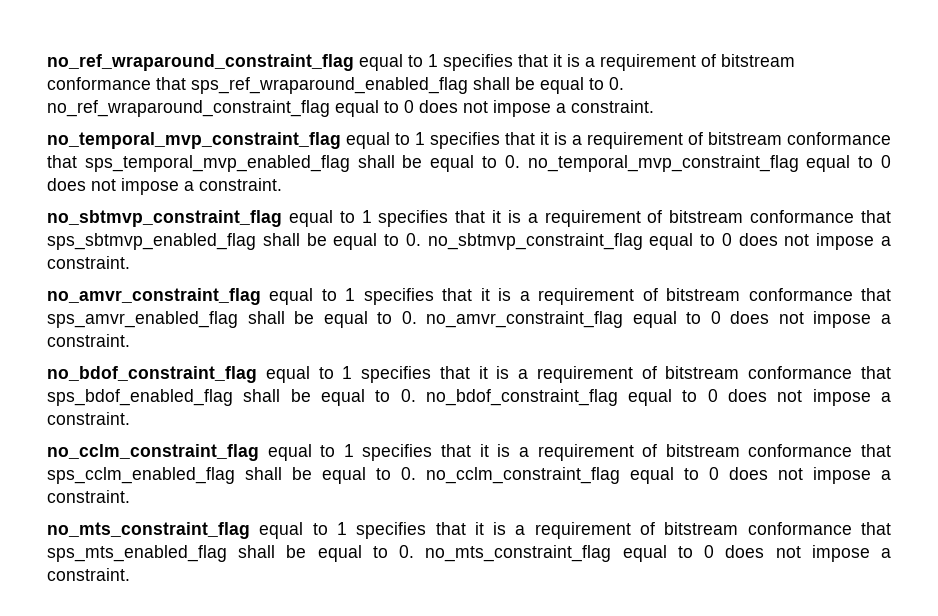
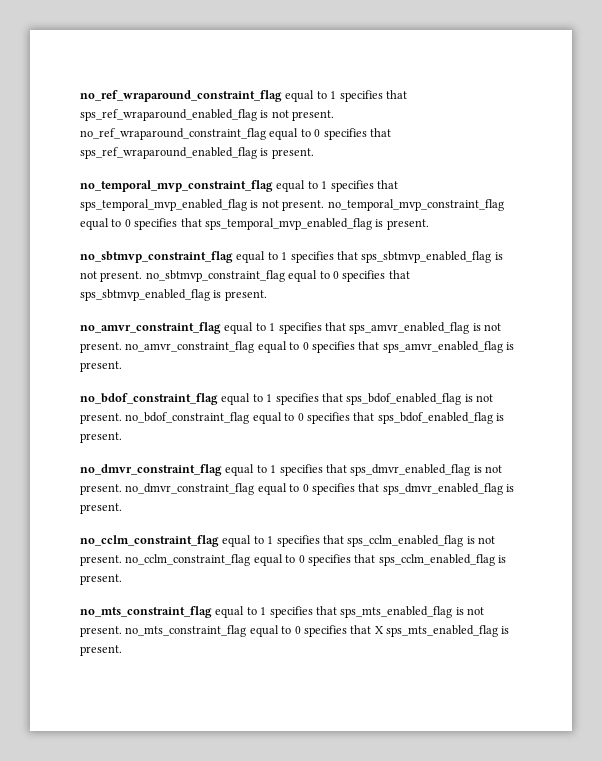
[553,54,795,71] [47,77,624,94] [47,100,654,117] it is a requirement of bitstream conformance that sps_ref_wraparound_enabled_flag shall be equal to 0. no_ref_wraparound_constraint_flag equal to 0 does not impose a constraint. -> [80,109,335,121] [80,128,391,140] [80,147,314,159] sps_ref_wraparound_enabled_flag is not present. no_ref_wraparound_constraint_flag equal to 0 specifies that sps_ref_wraparound_enabled_flag is present.
[540,132,891,149] [47,155,891,172] [47,178,282,195] it is a requirement of bitstream conformance that sps_temporal_mvp_enabled_flag shall be equal to 0. no_temporal_mvp_constraint_flag equal to 0 does not impose a constraint. -> [80,199,504,211] [80,218,429,230] sps_temporal_mvp_enabled_flag is not present. no_temporal_mvp_constraint_flag equal to 0 specifies that sps_temporal_mvp_enabled_flag is present.
[492,210,891,227] [47,233,891,250] [47,256,130,269] it is a requirement of bitstream conformance that sps_sbtmvp_enabled_flag shall be equal to 0. no_sbtmvp_constraint_flag equal to 0 does not impose a constraint. -> [361,251,503,263] [80,270,410,282] [80,289,267,301] sps_sbtmvp_enabled_flag is not present. no_sbtmvp_constraint_flag equal to 0 specifies that sps_sbtmvp_enabled_flag is present.
[480,288,891,305] [47,311,892,328] [47,334,130,347] it is a requirement of bitstream conformance that sps_amvr_enabled_flag shall be equal to 0. no_amvr_constraint_flag equal to 0 does not impose a constraint. -> [349,322,501,334] [80,341,514,353] [80,361,122,372] sps_amvr_enabled_flag is not present. no_amvr_constraint_flag equal to 0 specifies that sps_amvr_enabled_flag is present.
[478,366,891,383] [47,389,891,406] [47,412,130,425] it is a requirement of bitstream conformance that sps_bdof_enabled_flag shall be equal to 0. no_bdof_constraint_flag equal to 0 does not impose a constraint. -> [346,393,493,405] [80,412,504,424] [80,432,122,443] [80,464,502,476] [80,483,514,495] [80,503,122,514] sps_bdof_enabled_flag is not present. no_bdof_constraint_flag equal to 0 specifies that sps_bdof_enabled_flag is present. // no_dmvr_constraint_flag equal to 1 specifies that sps_dmvr_enabled_flag is not present. no_dmvr_constraint_flag equal to 0 specifies that sps_dmvr_enabled_flag is present.
[479,444,892,461] [47,467,891,484] [47,490,130,503] it is a requirement of bitstream conformance that sps_cclm_enabled_flag shall be equal to 0. no_cclm_constraint_flag equal to 0 does not impose a constraint. -> [347,535,495,547] [80,554,506,566] [80,574,122,585] sps_cclm_enabled_flag is not present. no_cclm_constraint_flag equal to 0 specifies that sps_cclm_enabled_flag is present.
[474,522,891,539] [47,545,892,562] [47,568,130,581] it is a requirement of bitstream conformance that sps_mts_enabled_flag shall be equal to 0. no_mts_constraint_flag equal to 0 does not impose a constraint. -> [340,606,484,618] [80,625,510,637] [80,645,122,656] sps_mts_enabled_flag is not present. no_mts_constraint_flag equal to 0 specifies that X sps_mts_enabled_flag is present.

